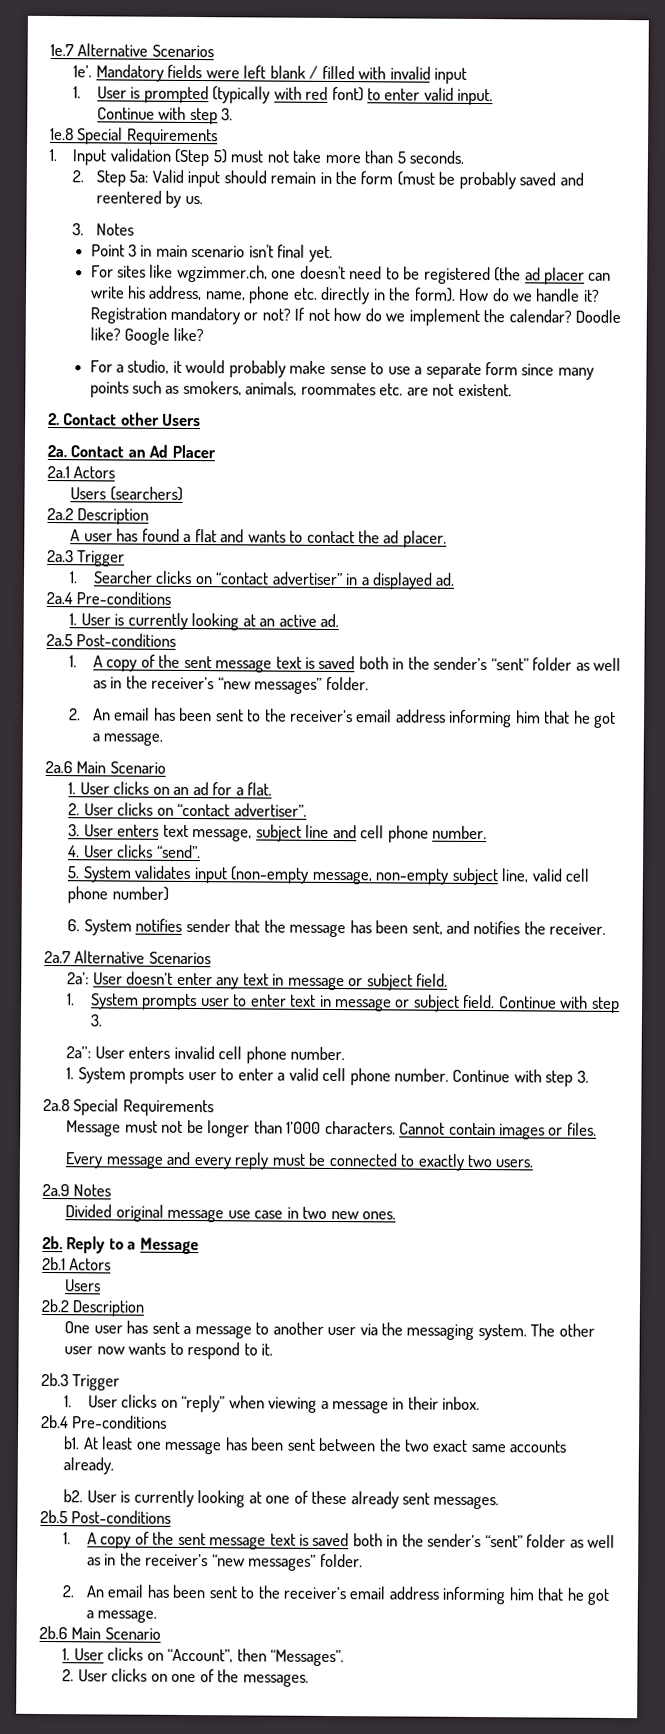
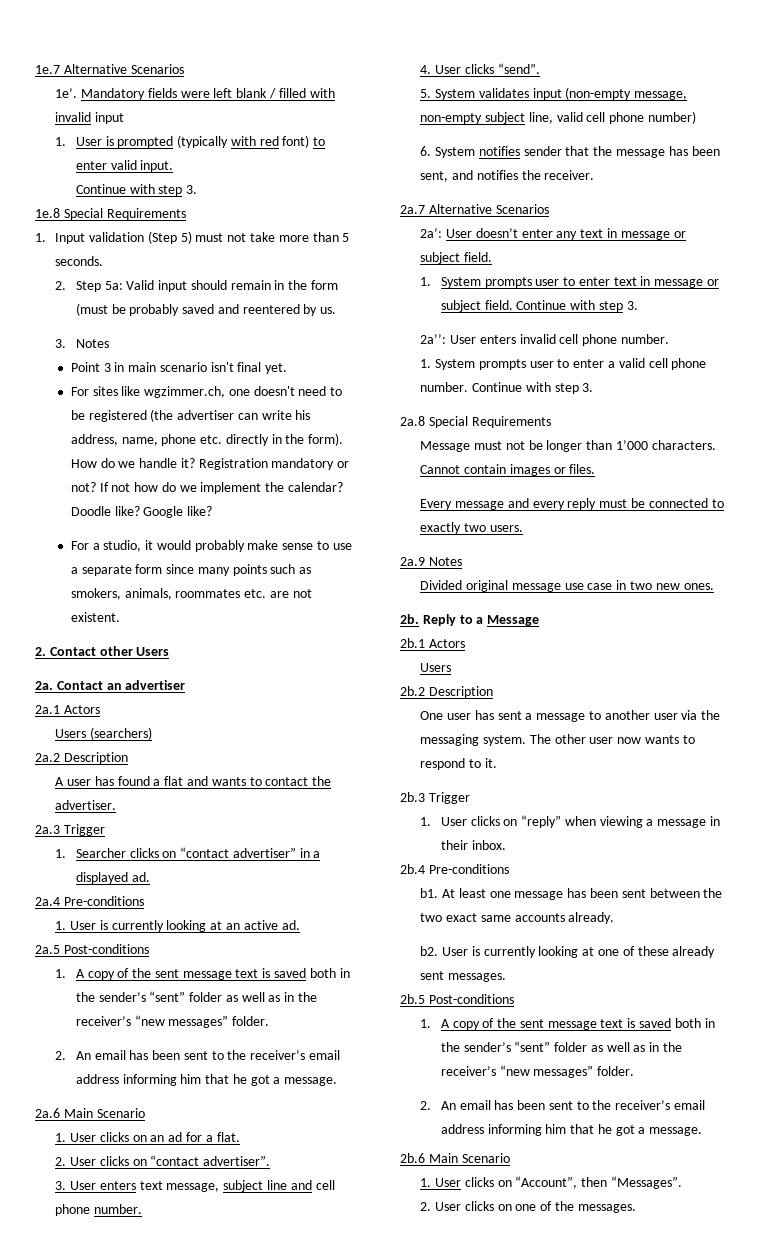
[524,267,585,285] ad placer -> [177,410,235,420] advertiser
[149,444,216,459] Ad Placer -> [125,680,186,690] advertiser
[383,530,447,548] ad placer. -> [55,800,117,810] advertiser.

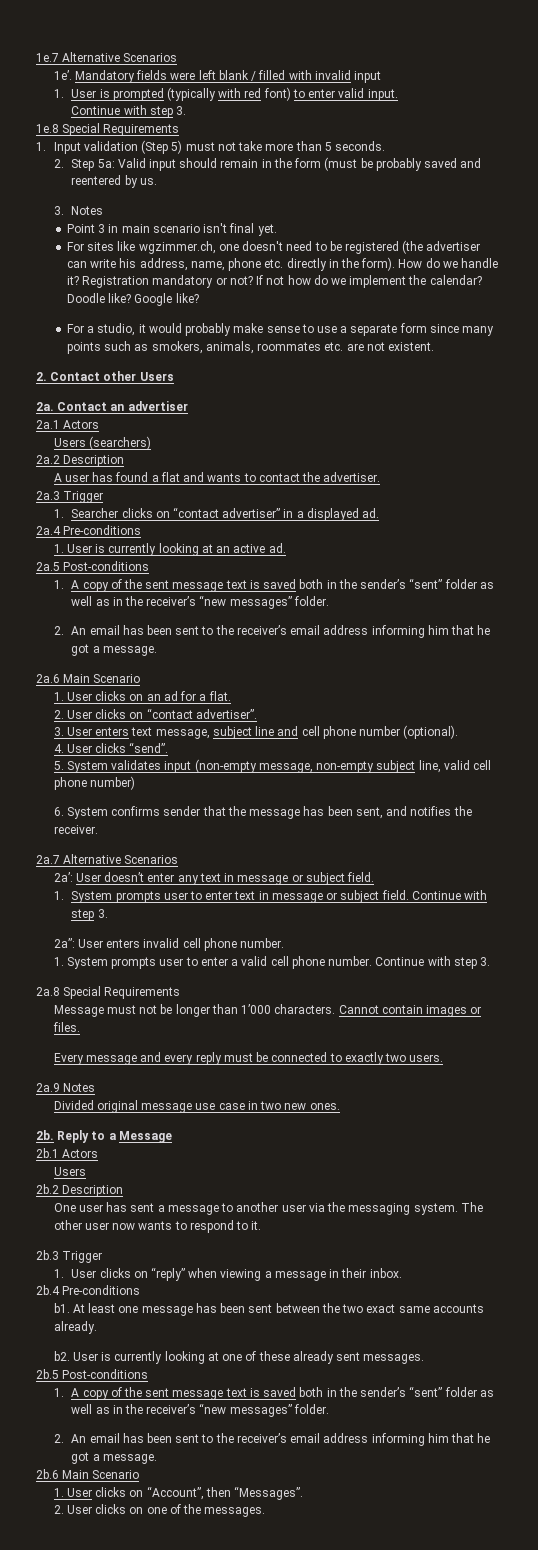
[94,1204,143,1214] number. -> [359,725,459,739] number (optional).
[478,146,520,156] notifies -> [111,806,161,816] confirms

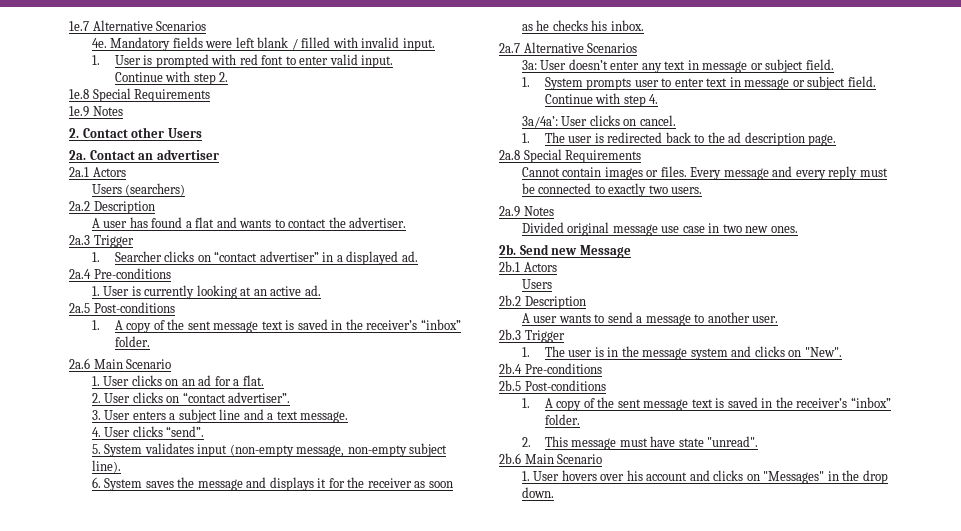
[53,70,72,80] 1e’. -> [91,38,107,48] 4e.
[354,71,382,83] input -> [402,38,435,51] input.
[166,87,216,101] (typically -> (209, 61) none
[263,87,291,101] font) -> [261,55,284,65] font
[175,106,186,115] 3. -> [219,72,229,82] 2.
[36,140,386,154] [53,157,482,171] [71,175,157,188] [53,206,104,215] [66,223,277,236] [66,240,481,254] [66,257,499,271] [66,275,482,288] [66,293,199,306] [66,323,495,336] [66,341,434,354] 1. Input validation (Step 5) must not take more than 5 seconds. // 2. Step 5a: Valid input should remain in the form (must be probably saved and reentered by us. // 3. Notes // Point 3 in main scenario isn't final yet. // For sites like wgzimmer.ch, one doesn't need to be registered (the advertiser can write his address, name, phone etc. directly in the form). How do we handle it? Registration mandatory or not? If not how do we implement the calendar? Doodle like? Google like? // For a studio, it would probably make sense to use a separate form since many points such as smokers, animals, roommates etc. are not existent. -> [69,106,123,117] 1e.9 Notes
[299,578,494,589] [71,595,329,609] [53,625,491,638] [71,644,157,656] both in the sender’s “sent” folder as well as in the receiver’s “new messages” folder. // 2. An email has been sent to the receiver’s email address informing him that he got a message. -> [331,319,461,330] [114,336,150,347] in the receiver’s “inbox” folder.
[131,727,210,739] text message, -> [169,413,176,420] a
[301,725,459,739] cell phone number (optional). -> [267,411,349,423] a text message.
[418,760,492,773] [53,776,135,790] [53,806,472,819] [53,825,98,834] line, valid cell phone number) // 6. System confirms sender that the message has been sent, and notifies the receiver. -> [91,460,121,473] [91,477,453,491] [521,20,644,31] line). // 6. System saves the message and displays it for the receiver as soon as he checks his inbox.
[53,872,73,882] 2a’: -> [521,60,537,70] 3a:
[97,909,108,918] [53,938,285,951] [53,956,490,969] [36,986,181,999] [53,1004,336,1017] 3. // 2a’’: User enters invalid cell phone number. // 1. System prompts user to enter a valid cell phone number. Continue with step 3. // 2a.8 Special Requirements // Message must not be longer than 1’000 characters. -> [649,94,659,104] [521,115,676,128] [521,132,837,146] [499,149,642,163] 4. // 3a/4a’: User clicks on cancel. // 1. The user is redirected back to the ad description page. // 2a.8 Special Requirements //
(80, 1027) // -> (687, 171) none
[57,1130,116,1143] Reply to a -> [519,244,578,255] Send new
[53,1202,483,1215] [53,1220,262,1233] [36,1250,103,1263] [53,1267,402,1281] [36,1285,141,1295] [53,1303,484,1316] [53,1321,97,1334] [53,1351,425,1364] One user has sent a message to another user via the messaging system. The other user now wants to respond to it. // 2b.3 Trigger // 1. User clicks on “reply” when viewing a message in their inbox. // 2b.4 Pre-conditions // b1. At least one message has been sent between the two exact same accounts already. // b2. User is currently looking at one of these already sent messages. -> [521,312,779,326] [499,329,565,343] [521,346,842,360] [499,363,602,374] A user wants to send a message to another user. // 2b.3 Trigger // 1. The user is in the message system and clicks on "New". // 2b.4 Pre-conditions
[299,1386,494,1397] [71,1403,329,1417] [53,1433,491,1446] [71,1452,157,1464] both in the sender’s “sent” folder as well as in the receiver’s “new messages” folder. // 2. An email has been sent to the receiver’s email address informing him that he got a message. -> [761,397,891,408] [544,414,580,425] [521,436,759,450] in the receiver’s “inbox” folder. // 2. This message must have state "unread".
[95,1486,304,1500] [53,1504,266,1517] clicks on “Account”, then “Messages”. // 2. User clicks on one of the messages. -> [561,470,888,484] [521,487,554,498] hovers over his account and clicks on "Messages" in the drop down.

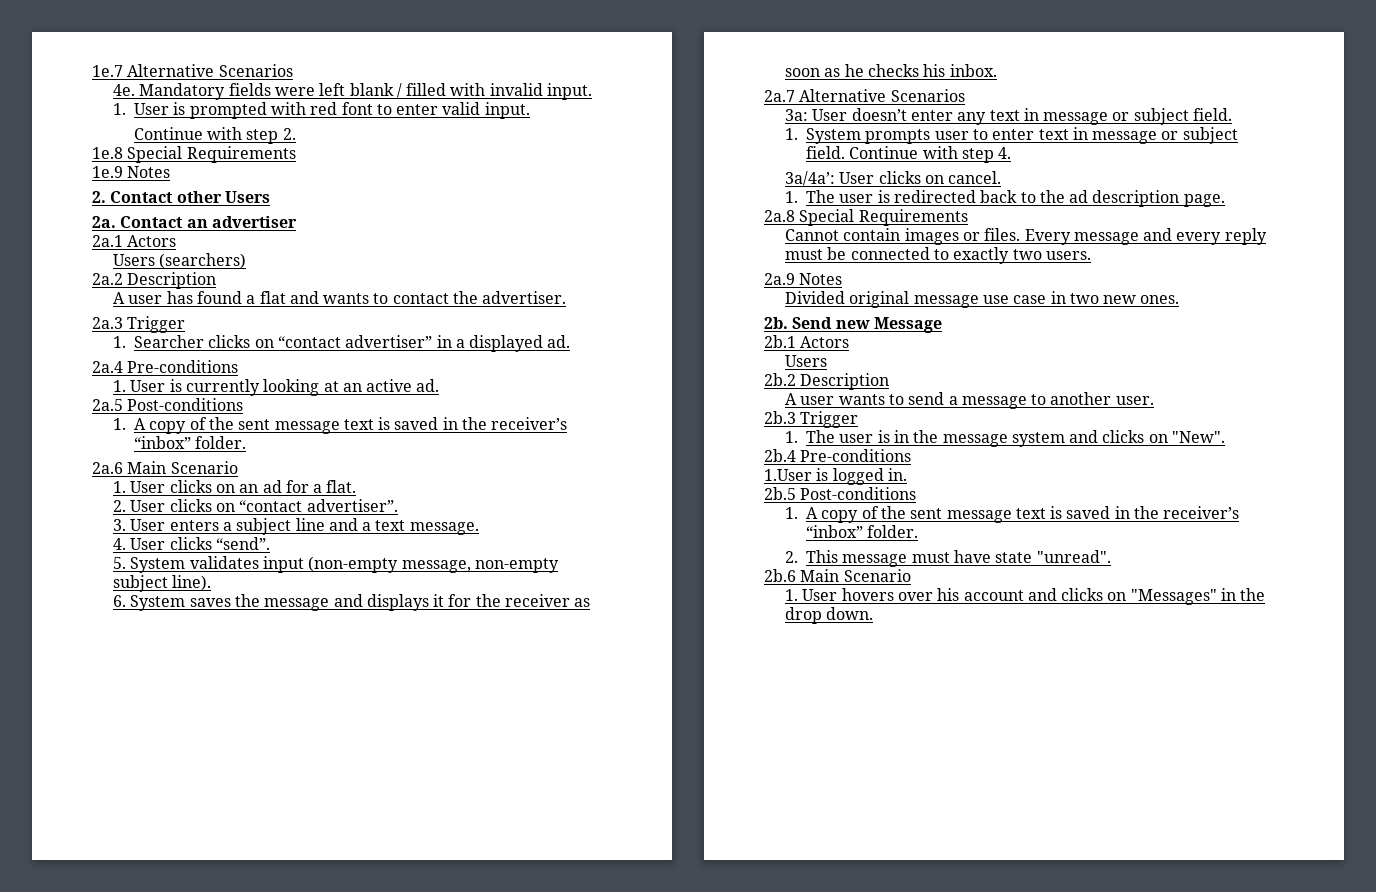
(602, 368) none -> [764,468,907,485] // 1.User is logged in.

